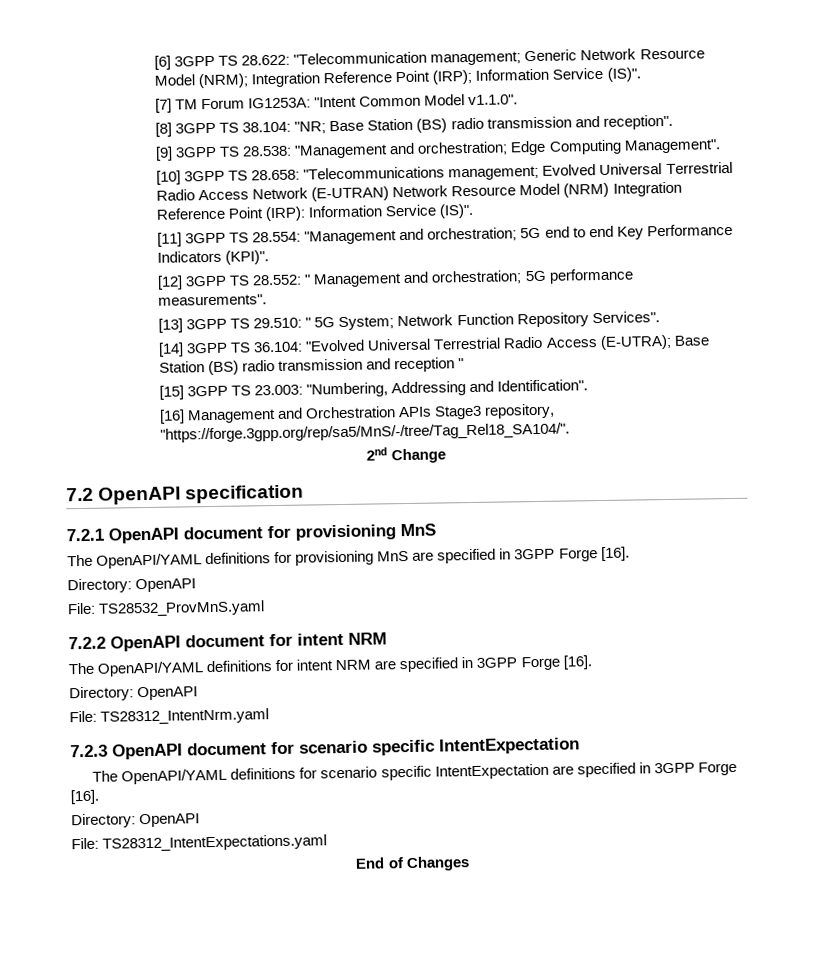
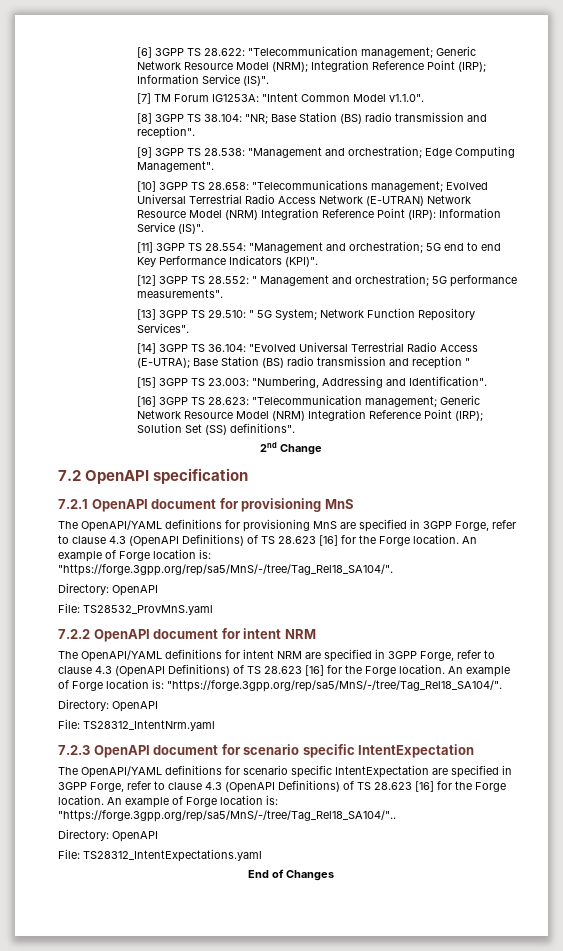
[187,403,556,424] [160,422,571,443] Management and Orchestration APIs Stage3 repository, "https://forge.3gpp.org/rep/sa5/MnS/-/tree/Tag_Rel18_SA104/". -> [159,395,481,407] [137,409,484,421] [137,423,296,435] 3GPP TS 28.623: "Telecommunication management; Generic Network Resource Model (NRM) Integration Reference Point (IRP); Solution Set (SS) definitions".
[558,546,630,562] Forge [16]. -> [455,520,516,531] [58,534,477,547] [58,549,211,562] [58,564,393,576] Forge, refer to clause 4.3 (OpenAPI Definitions) of TS 28.623 [16] for the Forge location. An example of Forge location is: "https://forge.3gpp.org/rep/sa5/MnS/-/tree/Tag_Rel18_SA104/".
[520,655,592,671] Forge [16]. -> [420,650,495,661] [58,664,510,677] [58,679,502,692] Forge, refer to clause 4.3 (OpenAPI Definitions) of TS 28.623 [16] for the Forge location. An example of Forge location is: "https://forge.3gpp.org/rep/sa5/MnS/-/tree/Tag_Rel18_SA104/".
[697,761,737,776] [70,789,99,805] Forge [16]. -> [90,780,506,793] [58,795,278,808] [58,810,396,822] Forge, refer to clause 4.3 (OpenAPI Definitions) of TS 28.623 [16] for the Forge location. An example of Forge location is: "https://forge.3gpp.org/rep/sa5/MnS/-/tree/Tag_Rel18_SA104/"..

